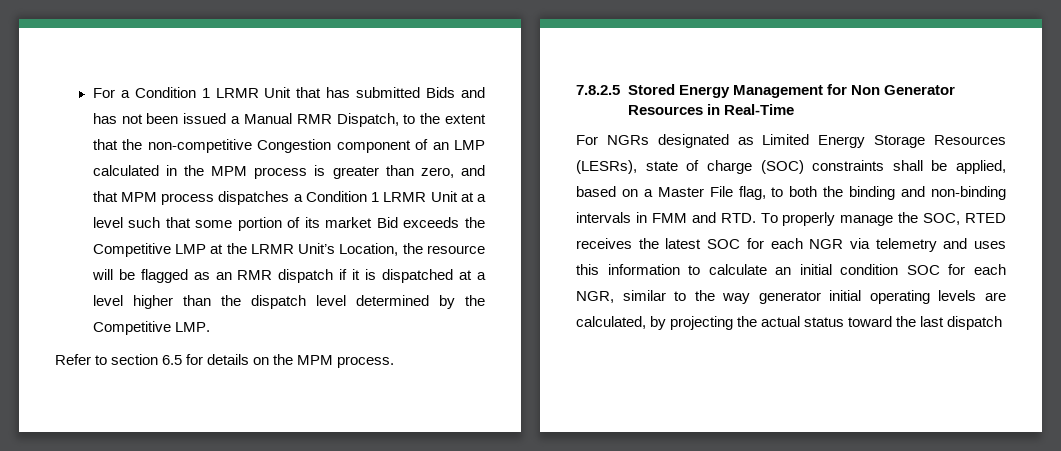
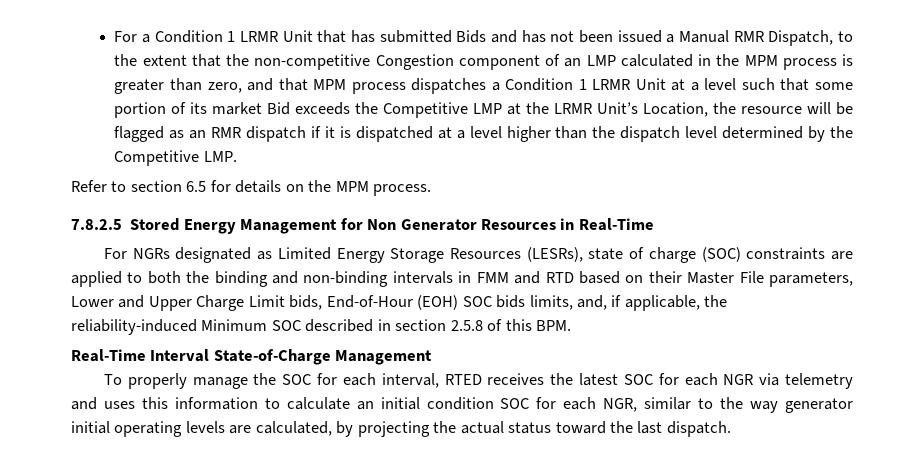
[892,160,1006,174] [576,186,766,200] shall be applied, based on a Master File flag, -> [831,251,854,260] [71,271,122,287] are applied
[720,212,961,226] RTD. To properly manage the SOC, -> [545,271,853,287] [71,295,728,311] [71,319,572,335] [71,349,433,365] [103,373,439,389] RTD based on their Master File parameters, Lower and Upper Charge Limit bids, End-of-Hour (EOH) SOC bids limits, and, if applicable, the reliability-induced Minimum SOC described in section 2.5.8 of this BPM. // Real-Time Interval State-of-Charge Management // To properly manage the SOC for each interval,
[947,316,1003,330] dispatch -> [666,421,731,437] dispatch.

